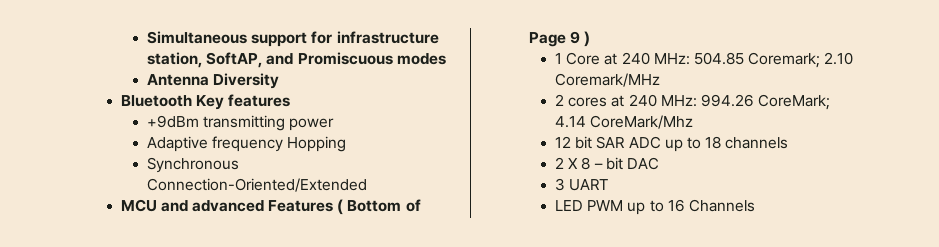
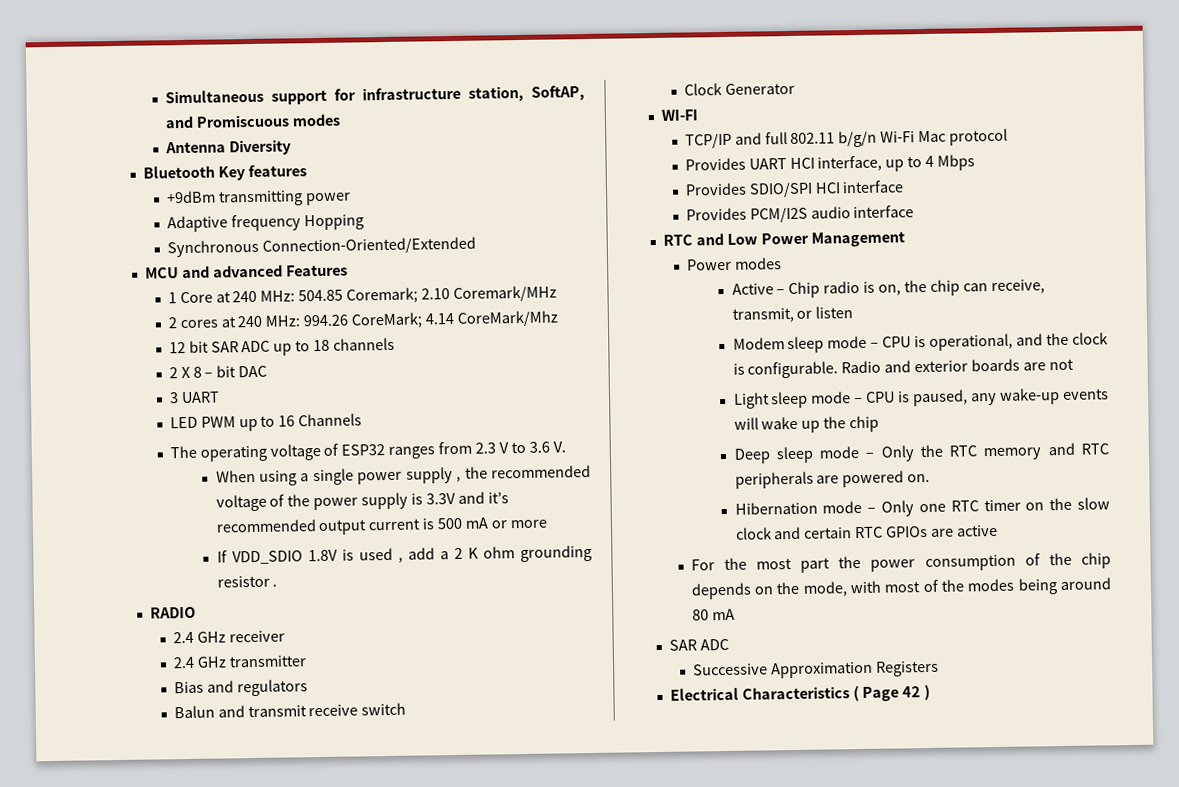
[337,199,421,215] [528,31,590,47] ( Bottom of Page 9 ) -> (349, 270) none
(755, 205) none -> [169,441,566,462] [215,464,591,486] [215,491,509,512] [215,517,547,536] [216,544,592,565] [216,575,278,588] [150,606,197,619] [172,630,285,644] [172,655,307,669] [173,679,308,697] [173,702,407,719] [683,82,795,96] [661,109,699,121] [684,128,1009,149] [684,154,976,172] [684,180,905,198] [685,205,915,223] [663,231,906,248] [686,257,782,271] [731,279,1045,299] [731,306,854,323] [732,332,1108,354] [732,358,1074,379] [733,388,1109,409] [733,415,880,433] [733,442,1109,464] [734,470,931,489] [734,497,1110,517] [735,524,999,540] [690,552,1111,573] [690,577,1111,600] [691,608,735,621] [669,638,730,651] [692,660,939,679] [670,684,930,702] // The operating voltage of ESP32 ranges from 2.3 V to 3.6 V. // When using a single power supply , the recommended voltage of the power supply is 3.3V and it’s recommended output current is 500 mA or more // If VDD_SDIO 1.8V is used , add a 2 K ohm grounding resistor . // RADIO // 2.4 GHz receiver // 2.4 GHz transmitter // Bias and regulators // Balun and transmit receive switch // Clock Generator // WI-FI // TCP/IP and full 802.11 b/g/n Wi-Fi Mac protocol // Provides UART HCI interface, up to 4 Mbps // Provides SDIO/SPI HCI interface // Provides PCM/I2S audio interface // RTC and Low Power Management // Power modes // Active – Chip radio is on, the chip can receive, transmit, or listen // Modem sleep mode – CPU is operational, and the clock is configurable. Radio and exterior boards are not // Light sleep mode – CPU is paused, any wake-up events will wake up the chip // Deep sleep mode – Only the RTC memory and RTC peripherals are powered on. // Hibernation mode – Only one RTC timer on the slow clock and certain RTC GPIOs are active // For the most part the power consumption of the chip depends on the mode, with most of the modes being around 80 mA // SAR ADC // Successive Approximation Registers // Electrical Characteristics ( Page 42 )

